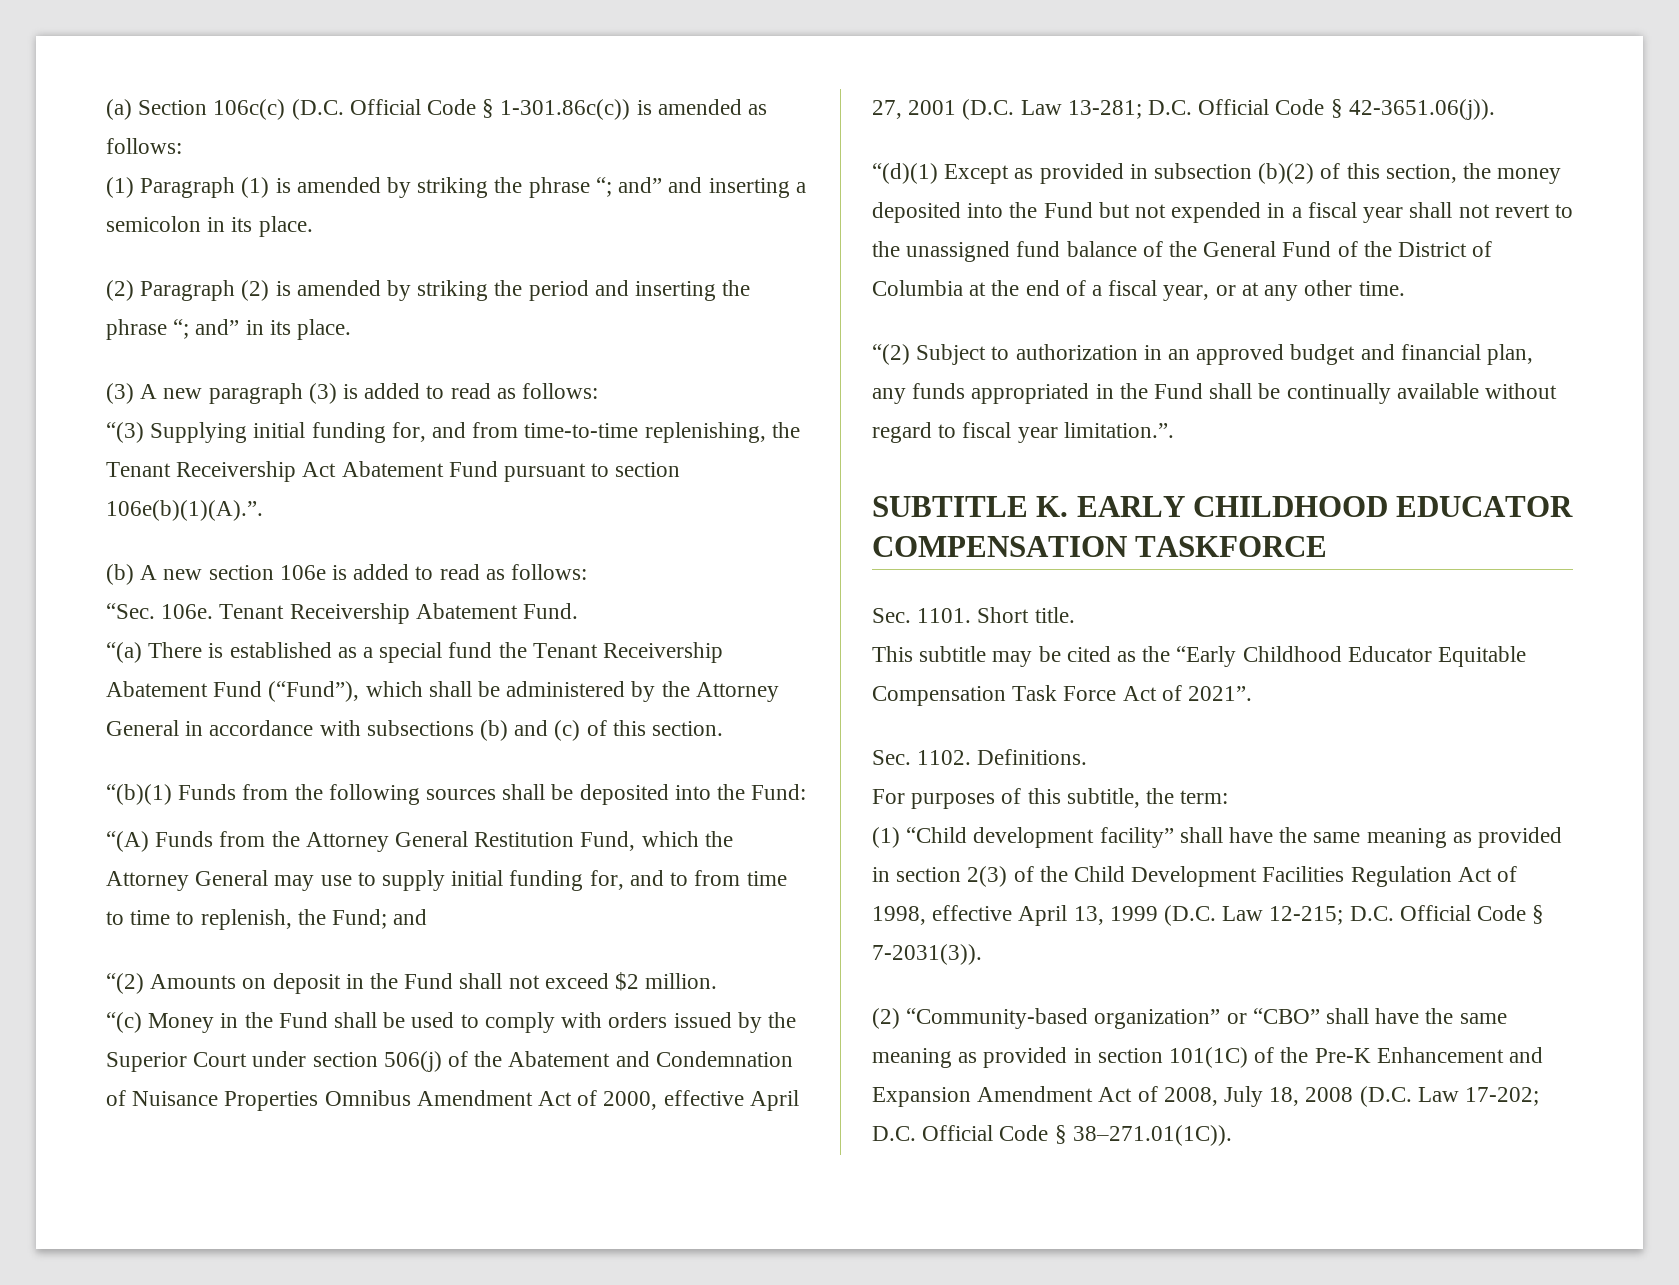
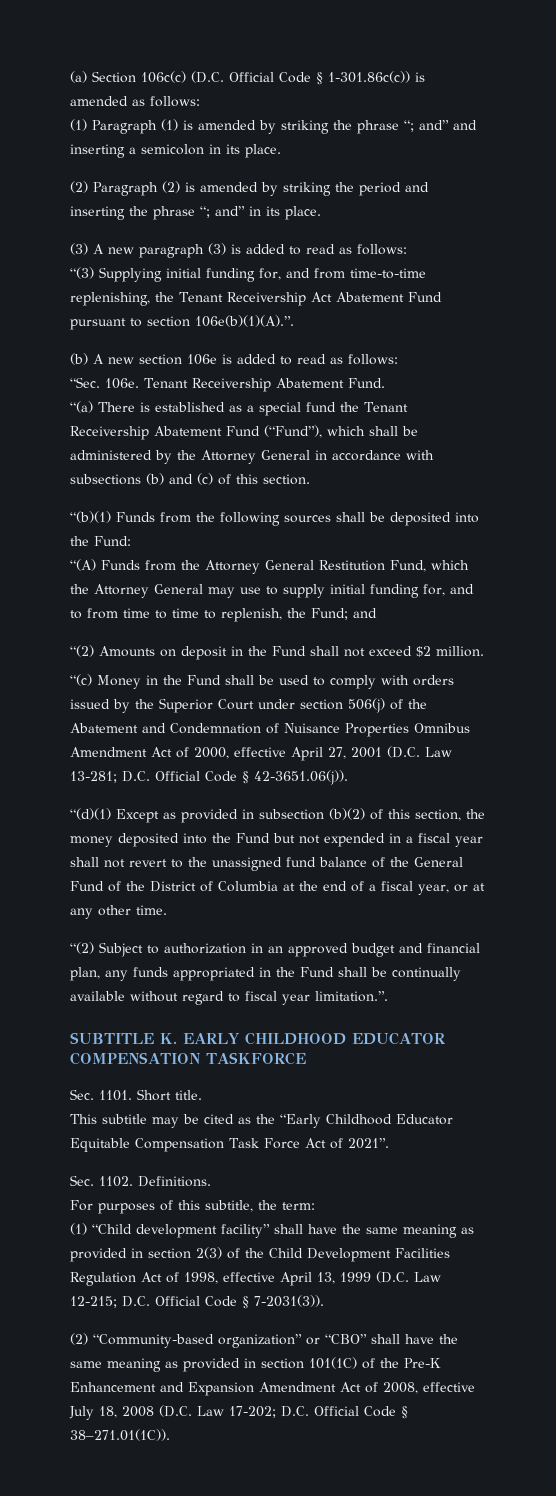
(1218, 1096) none -> [423,1382,475,1392] effective

